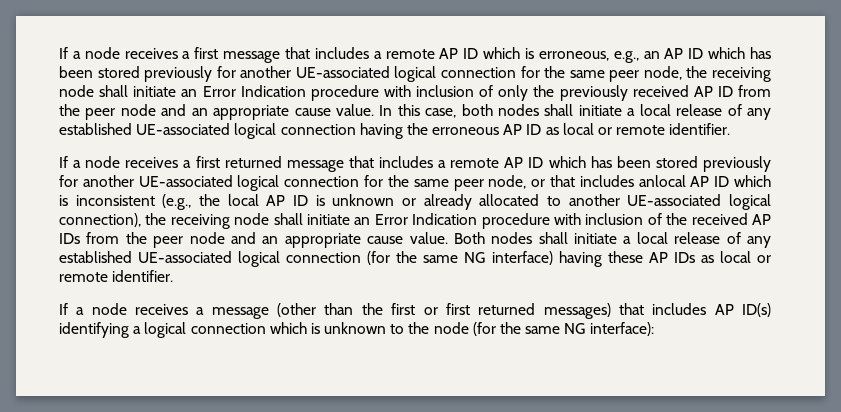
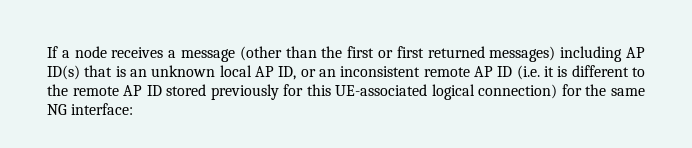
[59,47,771,63] [59,66,771,82] [59,85,771,101] [59,104,772,120] [59,123,731,139] [59,156,771,172] [59,175,771,191] [59,194,771,210] [59,213,771,229] [59,232,772,248] [59,251,771,267] [59,270,174,282] [59,303,205,315] If a node receives a first message that includes a remote AP ID which is erroneous, e.g., an AP ID which has been stored previously for another UE-associated logical connection for the same peer node, the receiving node shall initiate an Error Indication procedure with inclusion of only the previously received AP ID from the peer node and an appropriate cause value. In this case, both nodes shall initiate a local release of any established UE-associated logical connection having the erroneous AP ID as local or remote identifier. // If a node receives a first returned message that includes a remote AP ID which has been stored previously for another UE-associated logical connection for the same peer node, or that includes anlocal AP ID which is inconsistent (e.g., the local AP ID is unknown or already allocated to another UE-associated logical connection), the receiving node shall initiate an Error Indication procedure with inclusion of the received AP IDs from the peer node and an appropriate cause value. Both nodes shall initiate a local release of any established UE-associated logical connection (for the same NG interface) having these AP IDs as local or remote identifier. // If a node receives a -> [47,46,177,58] If a node receives a
[618,303,772,317] [59,322,654,338] that includes AP ID(s) identifying a logical connection which is unknown to the node (for the same NG interface): -> [560,46,645,62] [47,65,645,80] [47,84,646,100] [47,103,134,115] including AP ID(s) that is an unknown local AP ID, or an inconsistent remote AP ID (i.e. it is different to the remote AP ID stored previously for this UE-associated logical connection) for the same NG interface:

